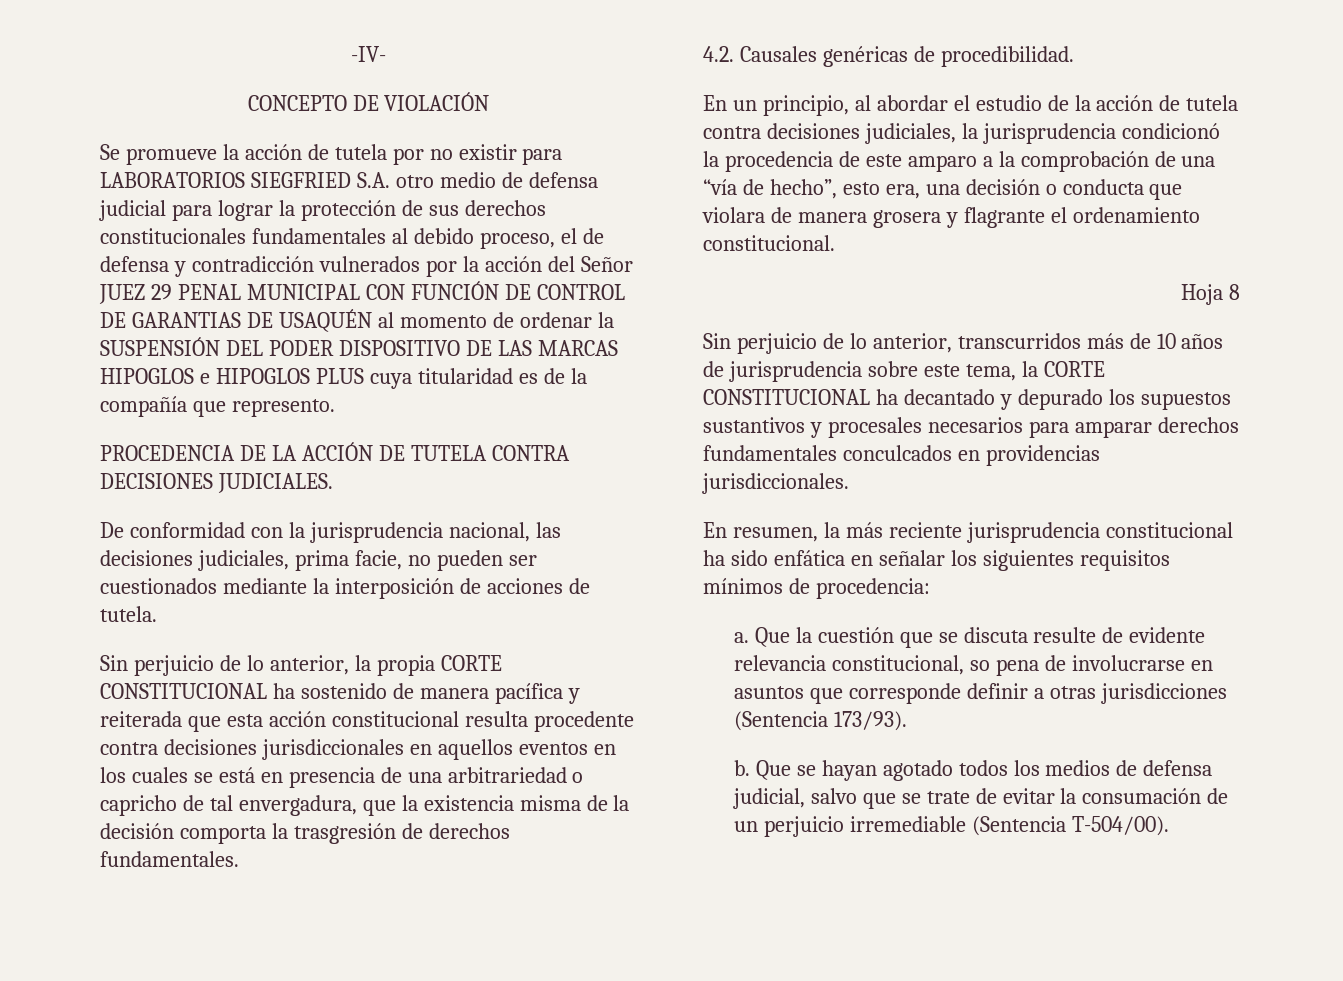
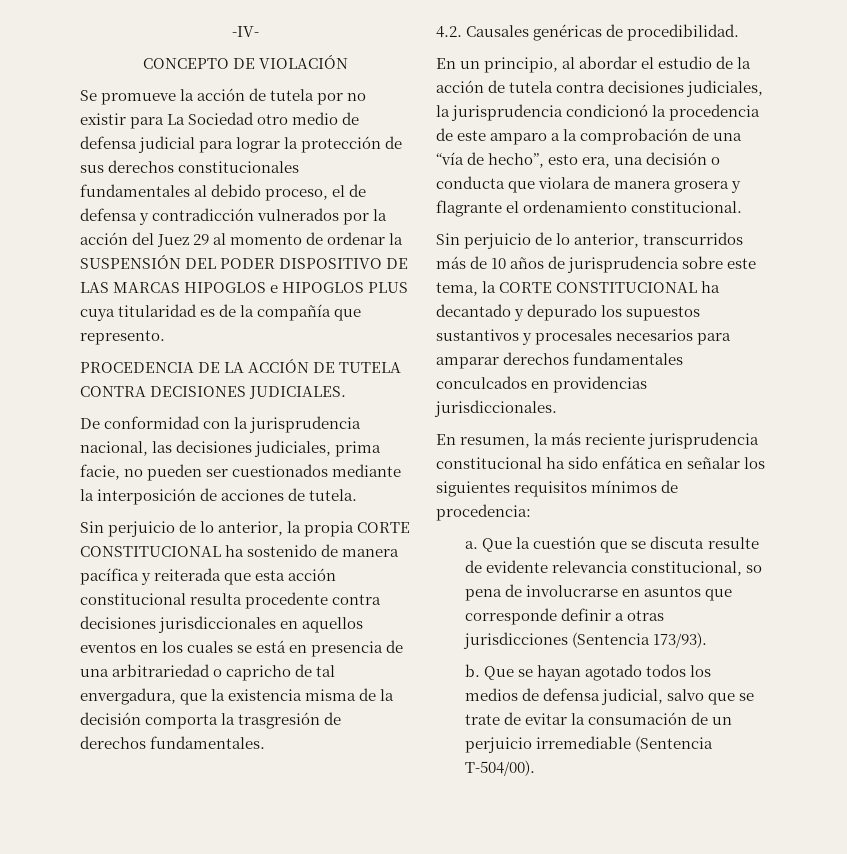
[100,172,390,188] LABORATORIOS SIEGFRIED S.A. -> [167,112,255,125] La Sociedad
[580,256,633,272] [99,281,625,304] [100,309,372,332] Señor JUEZ 29 PENAL MUNICIPAL CON FUNCIÓN DE CONTROL DE GARANTIAS DE USAQUÉN -> [157,234,210,247] Juez 29
[1181,284,1240,305] // Hoja 8 -> (743, 207) none

